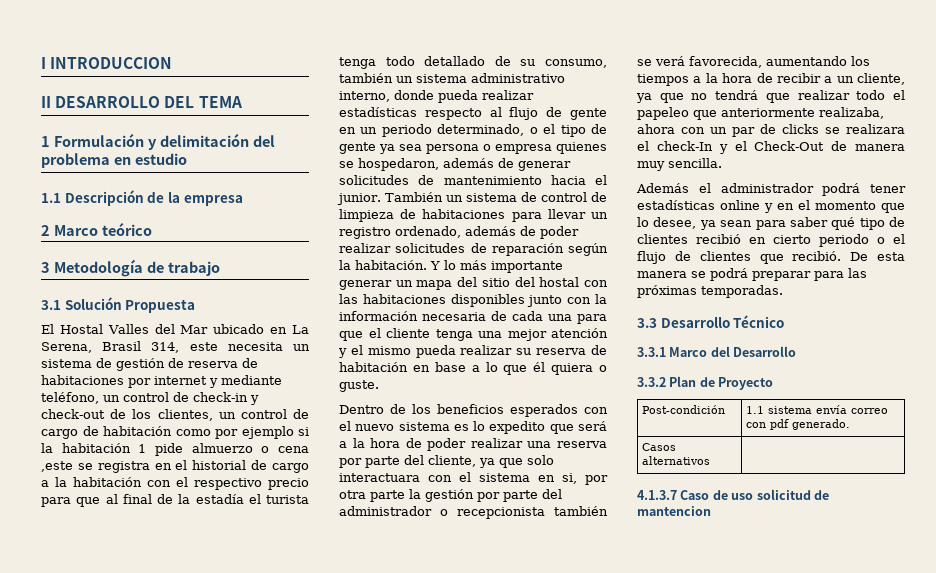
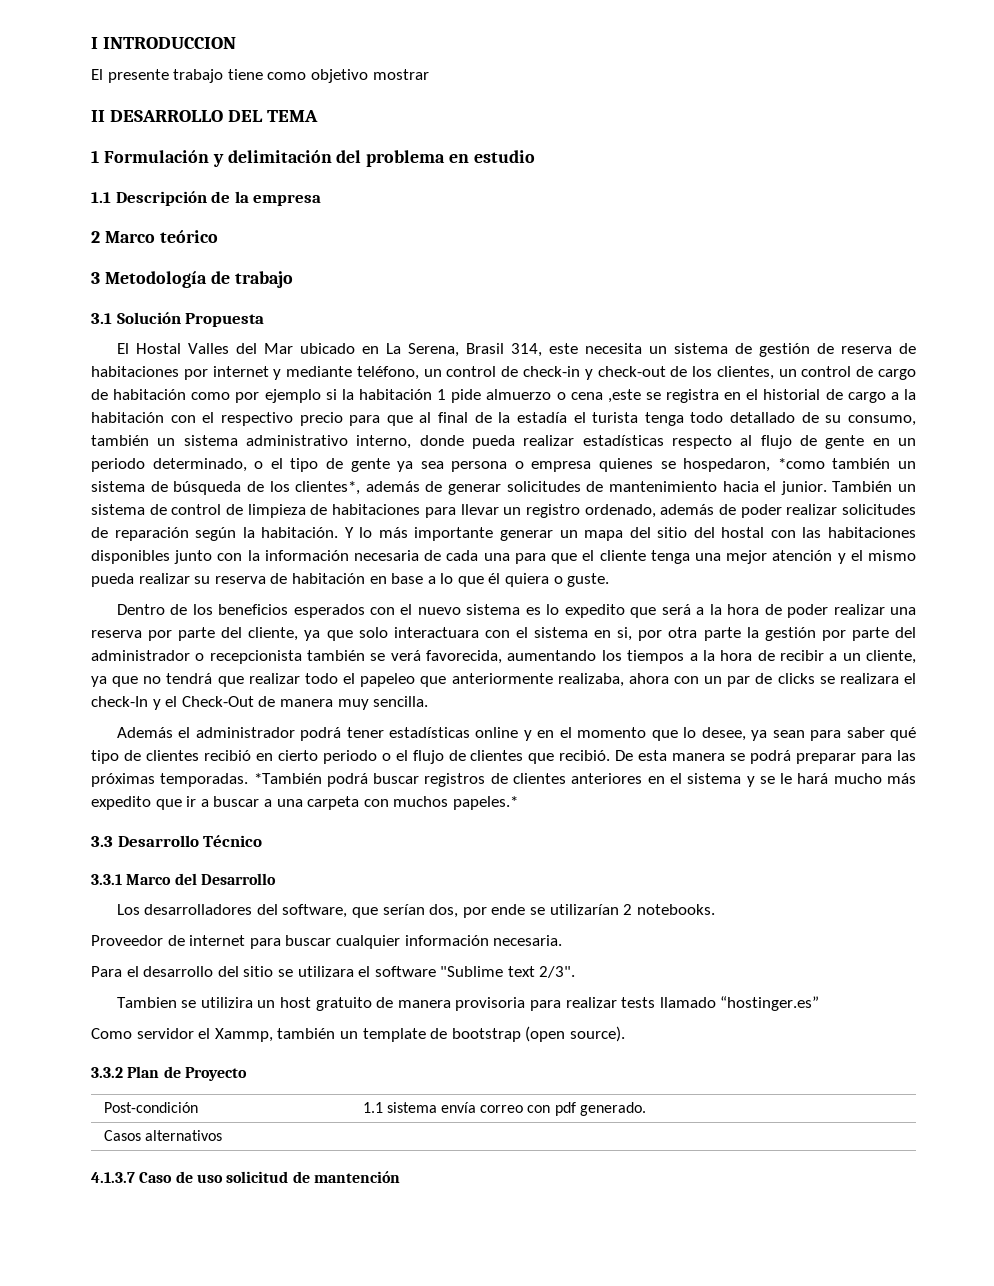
(173, 63) none -> [91,69,429,83] // El presente trabajo tiene como objetivo mostrar
(439, 164) none -> [777,458,917,469] [91,481,361,495] *como también un sistema de búsqueda de los clientes*,
(783, 291) none -> [253,773,916,787] [91,796,518,810] *También podrá buscar registros de clientes anteriores en el sistema y se le hará mucho más expedito que ir a buscar a una carpeta con muchos papeles.*
(797, 351) none -> [116,904,715,918] [91,935,563,949] [91,966,576,978] [116,996,820,1011] [91,1026,625,1042] // Los desarrolladores del software, que serían dos, por ende se utilizarían 2 notebooks. // Proveedor de internet para buscar cualquier información necesaria. // Para el desarrollo del sitio se utilizara el software "Sublime text 2/3". // Tambien se utilizira un host gratuito de manera provisoria para realizar tests llamado “hostinger.es” // Como servidor el Xammp, también un template de bootstrap (open source).
[637,506,711,516] mantencion -> [313,1171,400,1183] mantención

